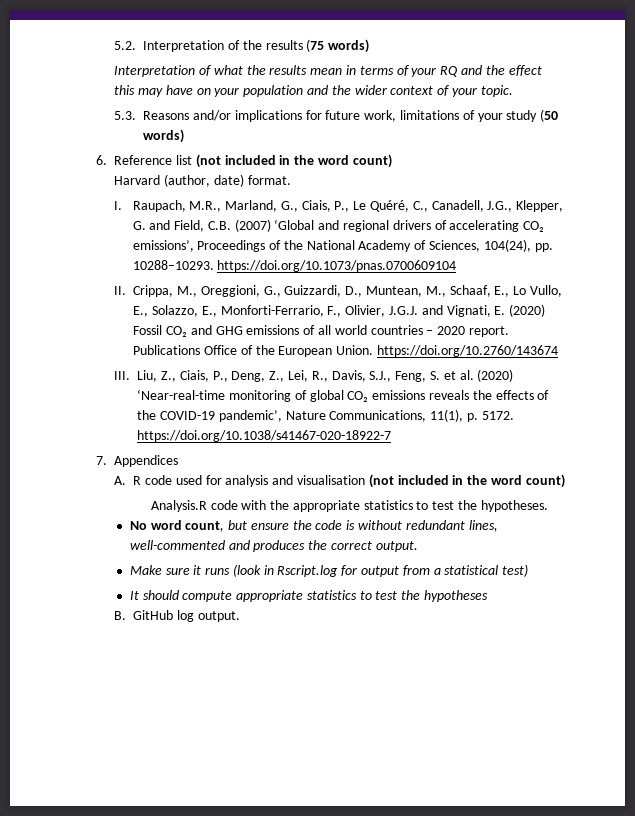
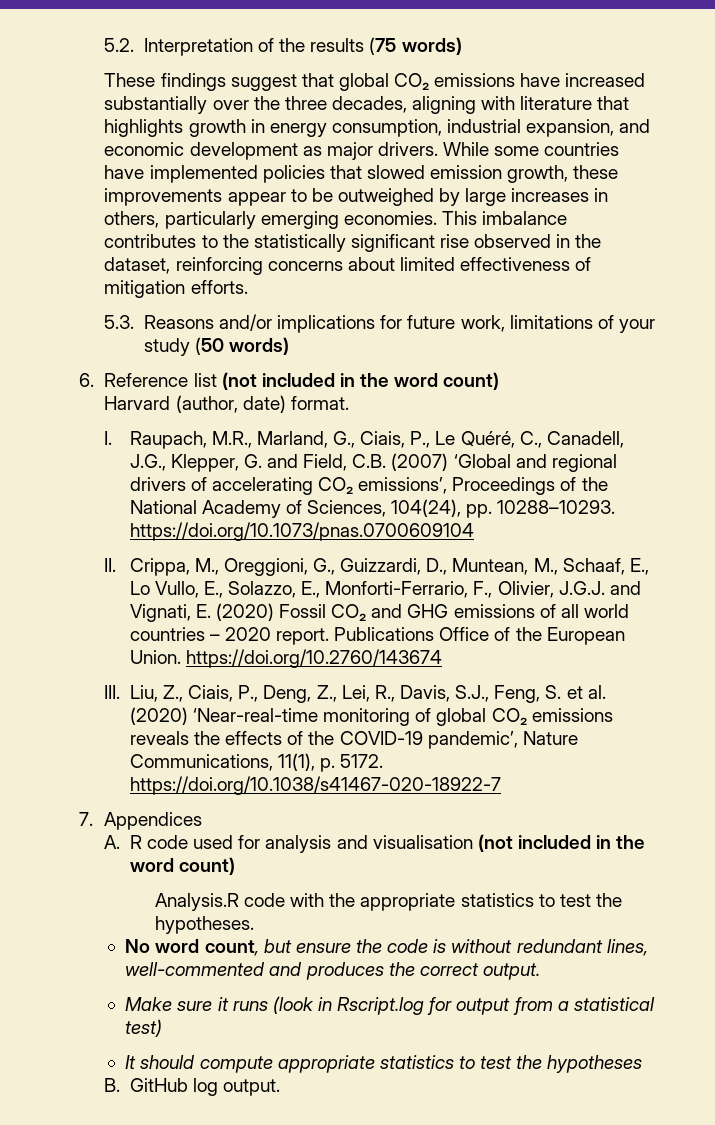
[114,65,542,77] [114,85,513,97] Interpretation of what the results mean in terms of your RQ and the effect this may have on your population and the wider context of your topic. -> [104,73,646,91] [104,96,630,114] [104,119,651,137] [104,142,620,160] [104,165,619,183] [104,188,609,206] [104,211,568,229] [104,234,602,252] [104,257,592,275] [104,280,248,298] These findings suggest that global CO₂ emissions have increased substantially over the three decades, aligning with literature that highlights growth in energy consumption, industrial expansion, and economic development as major drivers. While some countries have implemented policies that slowed emission growth, these improvements appear to be outweighed by large increases in others, particularly emerging economies. This imbalance contributes to the statistically significant rise observed in the dataset, reinforcing concerns about limited effectiveness of mitigation efforts.

